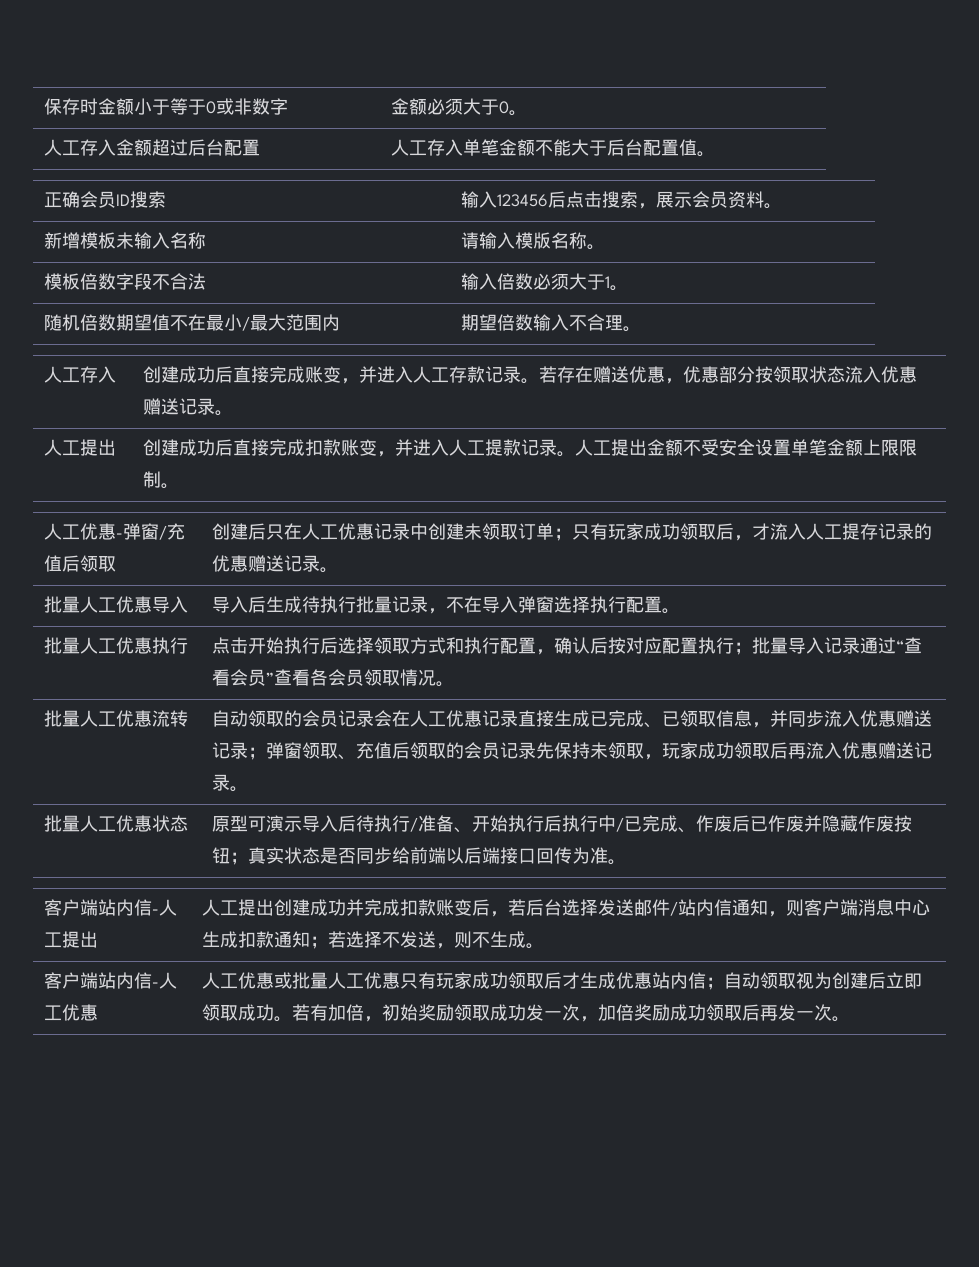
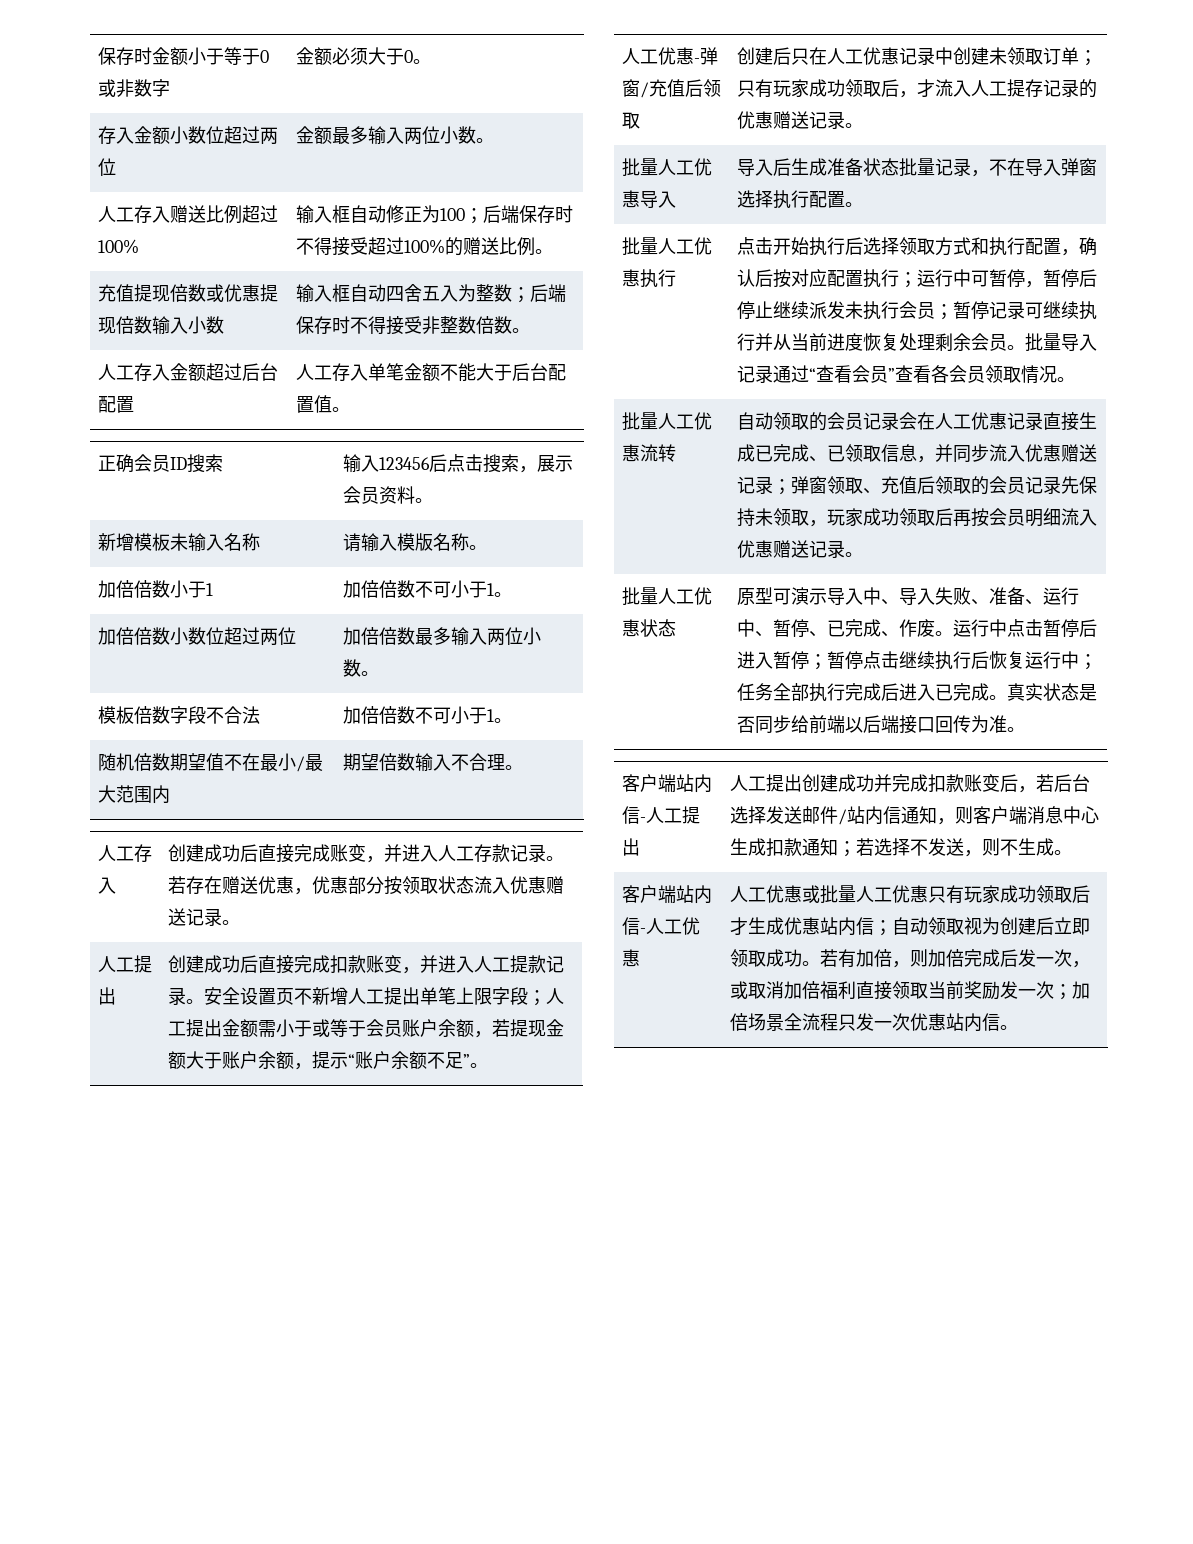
(528, 113) none -> [97,126,278,144] [97,158,116,176] [295,126,494,145] [97,205,278,224] [97,239,139,254] [295,205,573,224] [295,237,553,256] [97,284,278,302] [97,316,224,335] [295,284,566,303] [295,316,530,335] // 存入金额小数位超过两位 | 金额最多输入两位小数。 // 人工存入赠送比例超过100% | 输入框自动修正为100；后端保存时不得接受超过100%的赠送比例。 // 充值提现倍数或优惠提现倍数输入小数 | 输入框自动四舍五入为整数；后端保存时不得接受非整数倍数。
(606, 247) none -> [97,580,213,598] [342,580,512,598] [97,627,296,645] [342,627,541,646] [342,659,379,677] // 加倍倍数小于1 | 加倍倍数不可小于1。 // 加倍倍数小数位超过两位 | 加倍倍数最多输入两位小数。
[461,273,588,290] 输入倍数必须大 -> [342,706,469,724] 加倍倍数不可小
[575,439,918,456] [143,471,162,488] 人工提出金额不受安全设置单笔金额上限限制 -> [203,987,564,1006] [167,1019,564,1038] [167,1051,470,1070] 安全设置页不新增人工提出单笔上限字段；人工提出金额需小于或等于会员账户余额，若提现金额大于账户余额，提示“账户余额不足”
[302,596,357,613] 待执行 -> [826,158,899,176] 准备状态
(753, 648) none -> [916,269,1097,288] [736,301,1097,320] [736,333,1025,352] 运行中可暂停，暂停后停止继续派发未执行会员；暂停记录可继续执行并从当前进度恢复处理剩余会员。
(807, 751) none -> [970,508,1061,527] 按会员明细
[338,815,913,833] [212,847,249,865] 后待执行/准备、开始执行后执行中/已完成、作废后已作废并隐藏作废按钮； -> [862,587,1079,605] [736,619,1097,637] [736,651,1097,670] [736,683,1007,702] 中、导入失败、准备、运行中、暂停、已完成、作废。运行中点击暂停后进入暂停；暂停点击继续执行后恢复运行中；任务全部执行完成后进入已完成。
[382,1004,833,1022] 初始奖励领取成功发一次，加倍奖励成功领取后再发一次 -> [909,949,1090,968] [729,981,1090,1000] [729,1013,1000,1032] 则加倍完成后发一次，或取消加倍福利直接领取当前奖励发一次；加倍场景全流程只发一次优惠站内信

